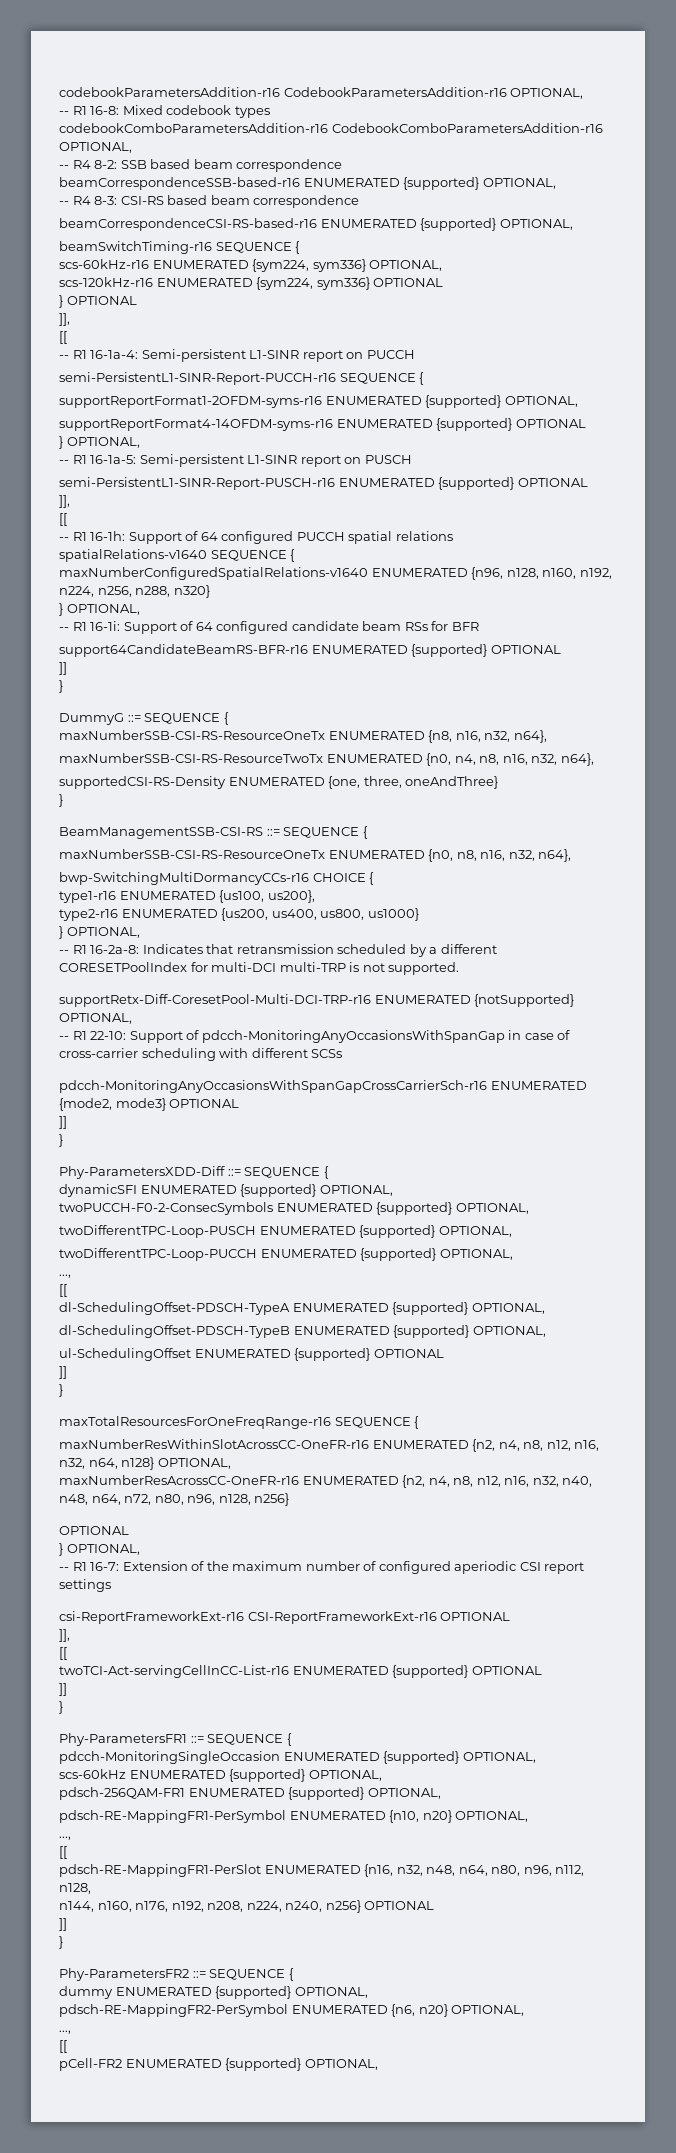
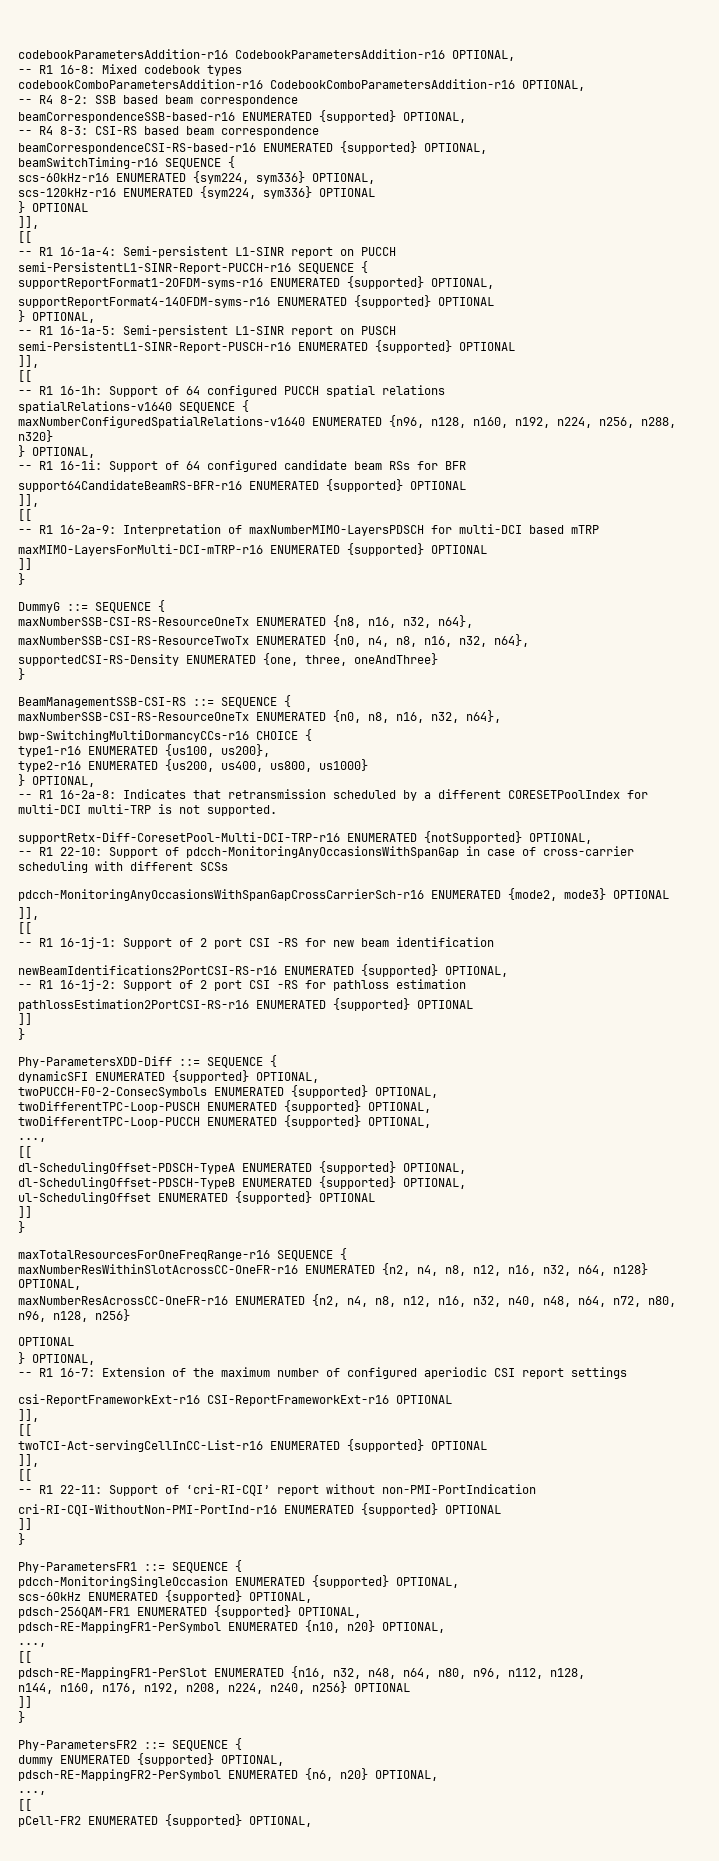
(561, 649) none -> [18,494,39,507] [18,509,32,521] [18,524,599,536] [18,543,487,556] // ]], // [[ // -- R1 16-2a-9: Interpretation of maxNumberMIMO-LayersPDSCH for multi-DCI based mTRP // maxMIMO-LayersForMulti-DCI-mTRP-r16 ENUMERATED {supported} OPTIONAL
(240, 1103) none -> [18,907,39,920] [18,922,32,934] [18,937,494,949] [18,964,508,977] [18,979,466,991] [18,998,473,1011] // ]], // [[ // -- R1 16-1j-1: Support of 2 port CSI -RS for new beam identification // newBeamIdentifications2PortCSI-RS-r16 ENUMERATED {supported} OPTIONAL, // -- R1 16-1j-2: Support of 2 port CSI -RS for pathloss estimation // pathlossEstimation2PortCSI-RS-r16 ENUMERATED {supported} OPTIONAL
(542, 1670) none -> [18,1454,39,1467] [18,1469,32,1481] [18,1484,536,1496] [18,1503,501,1516] // ]], // [[ // -- R1 22-11: Support of ‘cri-RI-CQI’ report without non-PMI-PortIndication // cri-RI-CQI-WithoutNon-PMI-PortInd-r16 ENUMERATED {supported} OPTIONAL

